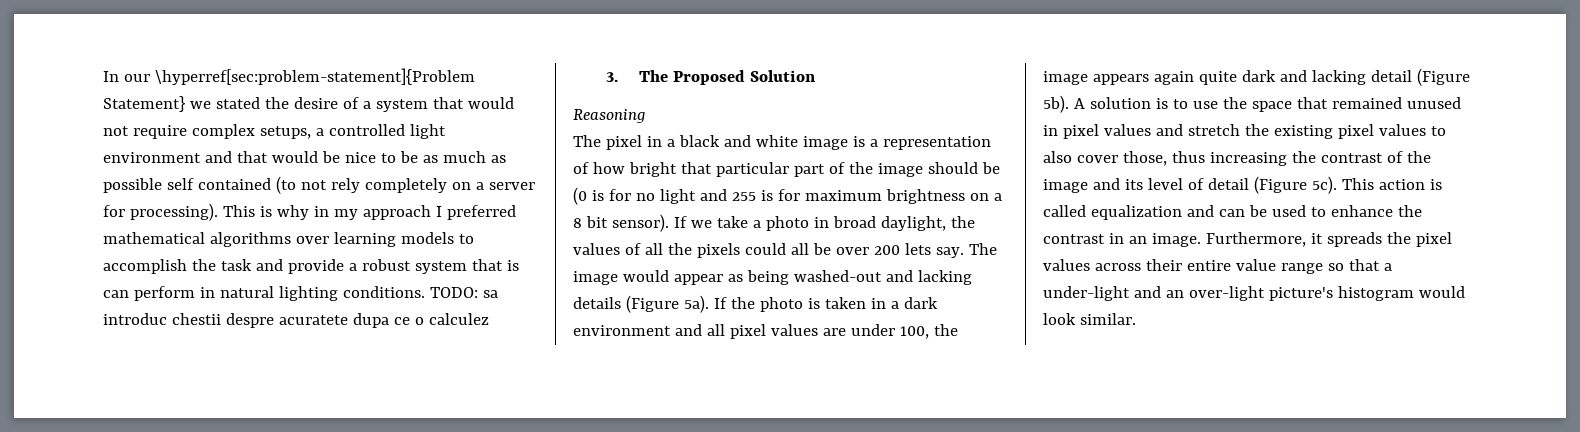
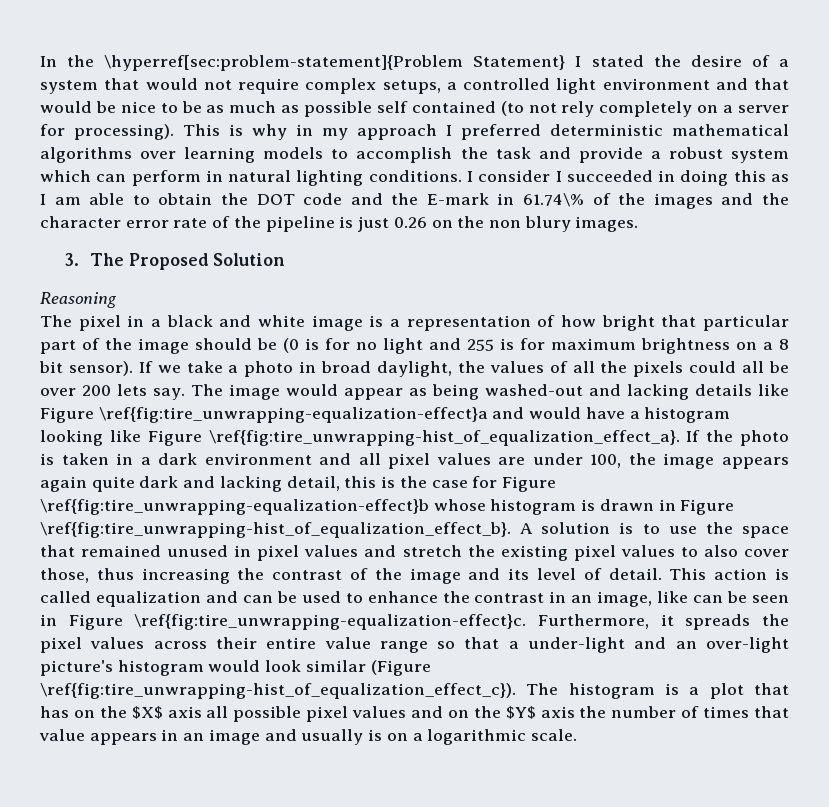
[123,74,150,82] our -> [67,55,95,67] the
[189,101,211,109] we -> [575,56,582,67] I
(516, 212) none -> [550,124,663,136] deterministic
[471,259,519,271] that is -> [40,170,91,182] which
[429,287,498,298] [103,313,489,328] TODO: sa introduc chestii despre acuratete dupa ce o calculez -> [467,170,790,186] [40,193,790,209] [40,216,639,232] I consider I succeeded in doing this as I am able to obtain the DOT code and the E-mark in 61.74\% of the images and the character error rate of the pipeline is just 0.26 on the non blury images.
[625,295,709,313] (Figure 5a). -> [758,384,789,396] [40,407,731,423] [40,430,680,446] like Figure \ref{fig:tire_unwrapping-equalization-effect}a and would have a histogram looking like Figure \ref{fig:tire_unwrapping-hist_of_equalization_effect_a}.
[1370,68,1470,86] [1043,95,1069,113] detail (Figure 5b). -> [286,476,556,492] [40,499,735,515] [40,522,511,538] detail, this is the case for Figure \ref{fig:tire_unwrapping-equalization-effect}b whose histogram is drawn in Figure \ref{fig:tire_unwrapping-hist_of_equalization_effect_b}.
[1207,176,1337,194] detail (Figure 5c). -> [608,568,662,580] detail.
[1151,233,1201,247] image. -> [597,591,789,607] [40,614,527,630] image, like can be seen in Figure \ref{fig:tire_unwrapping-equalization-effect}c.
[1079,313,1136,325] similar. -> [305,660,431,676] [40,683,790,699] [40,706,790,722] [39,729,577,745] similar (Figure \ref{fig:tire_unwrapping-hist_of_equalization_effect_c}). The histogram is a plot that has on the $X$ axis all possible pixel values and on the $Y$ axis the number of times that value appears in an image and usually is on a logarithmic scale.

